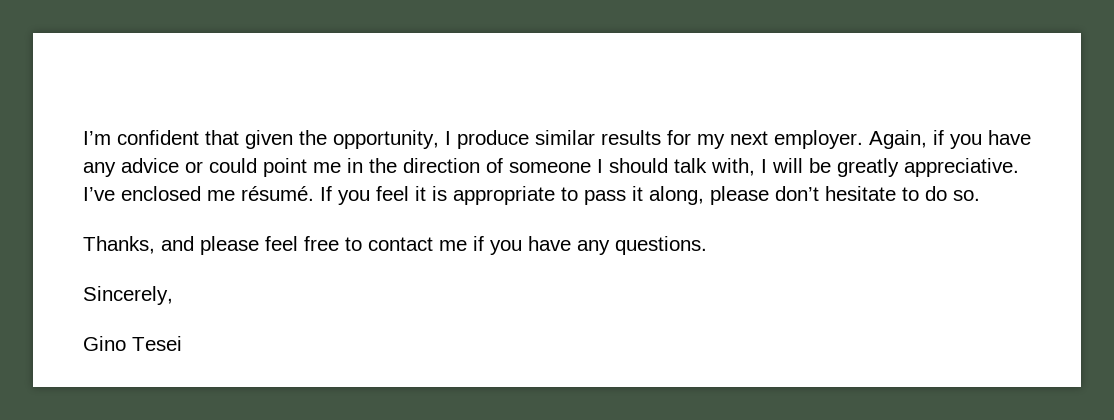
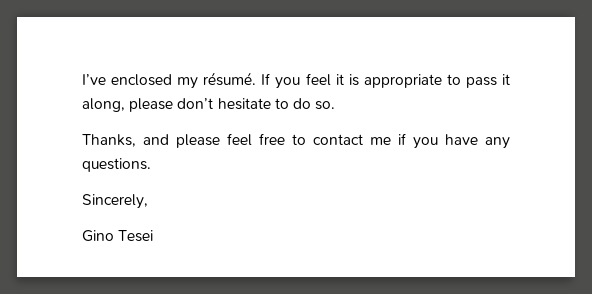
[83,130,1031,149] [83,158,1019,177] I’m confident that given the opportunity, I produce similar results for my next employer. Again, if you have any advice or could point me in the direction of someone I should talk with, I will be greatly appreciative. -> (82, 79) none
[207,190,235,201] me -> [177,77,199,89] my

